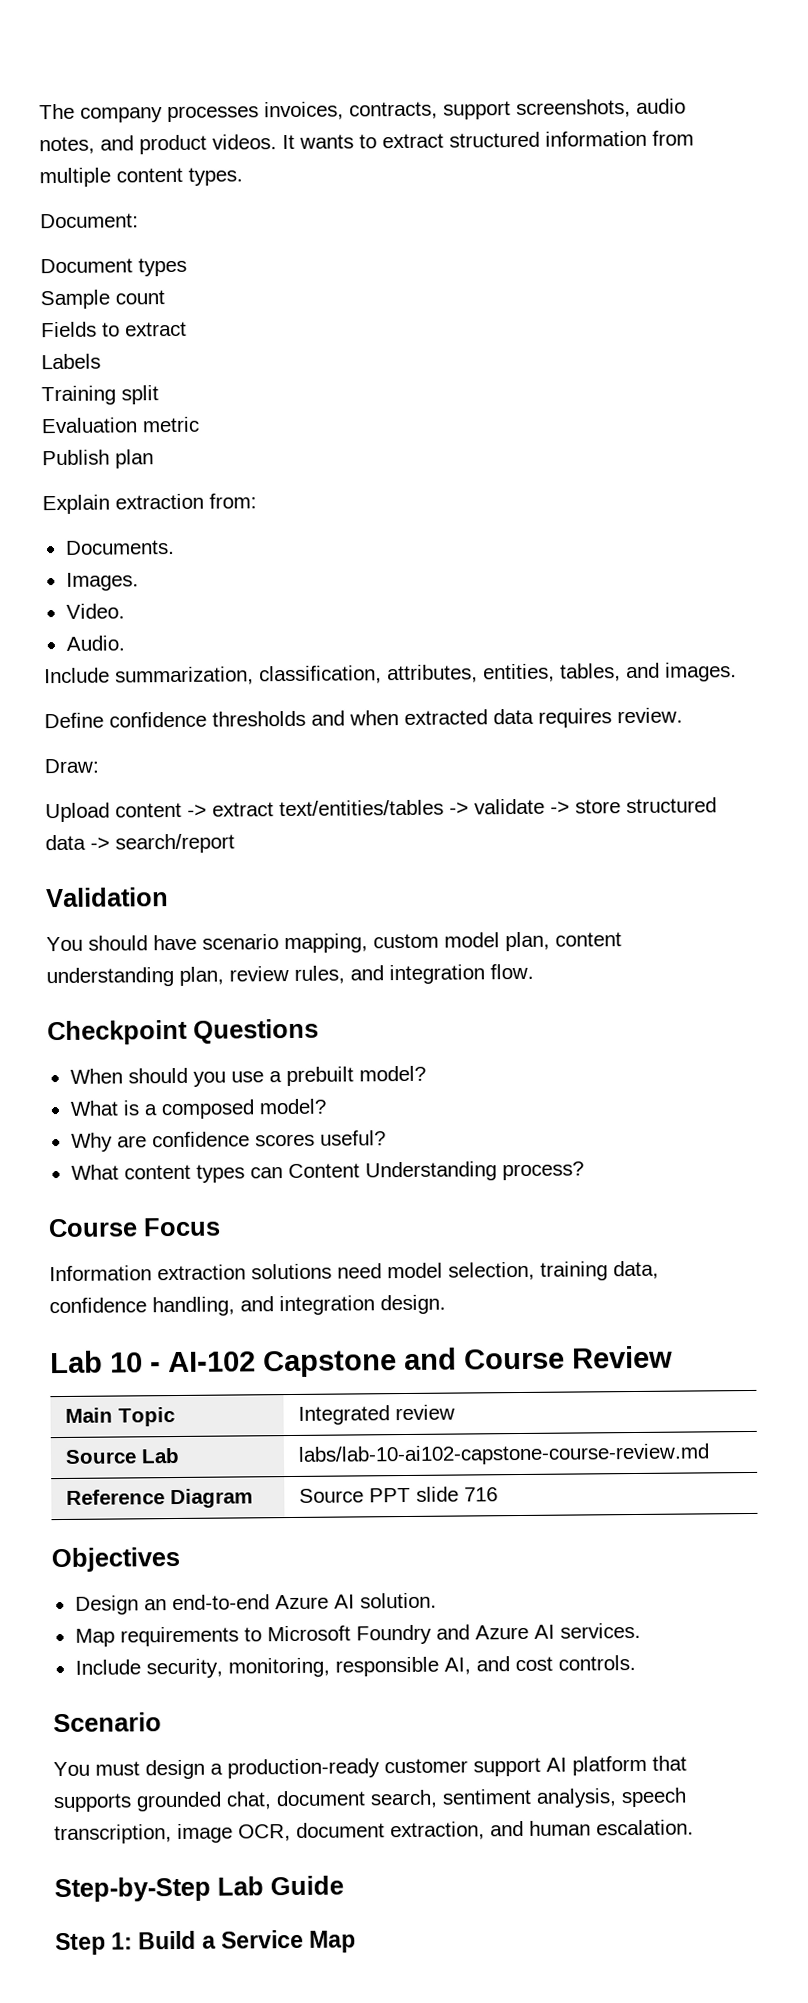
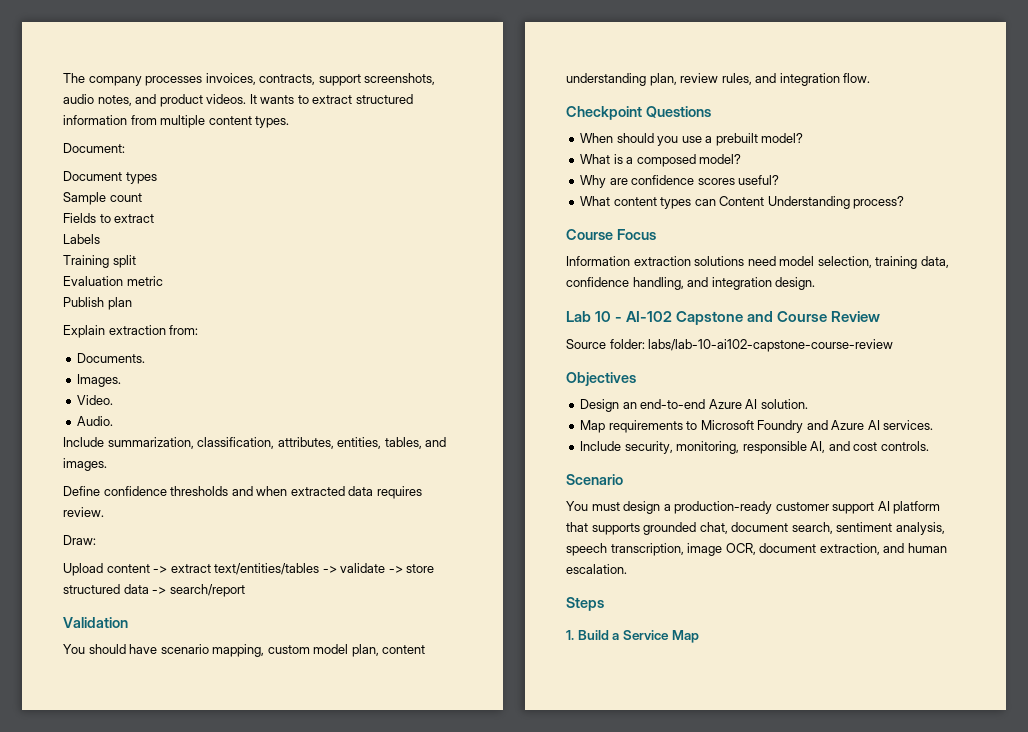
[65,1407,176,1427] [298,1404,456,1425] [65,1447,181,1464] [298,1443,711,1466] [66,1488,254,1509] [299,1486,499,1503] // Main Topic | Integrated review // Source Lab | labs/lab-10-ai102-capstone-course-review.md // Reference Diagram | Source PPT slide 716 -> [566,339,894,352] // Source folder: labs/lab-10-ai102-capstone-course-review
[54,1875,344,1903] [55,1932,134,1956] Step-by-Step Lab Guide // Step 1: -> [566,597,604,611] [566,630,574,640] Steps // 1.

